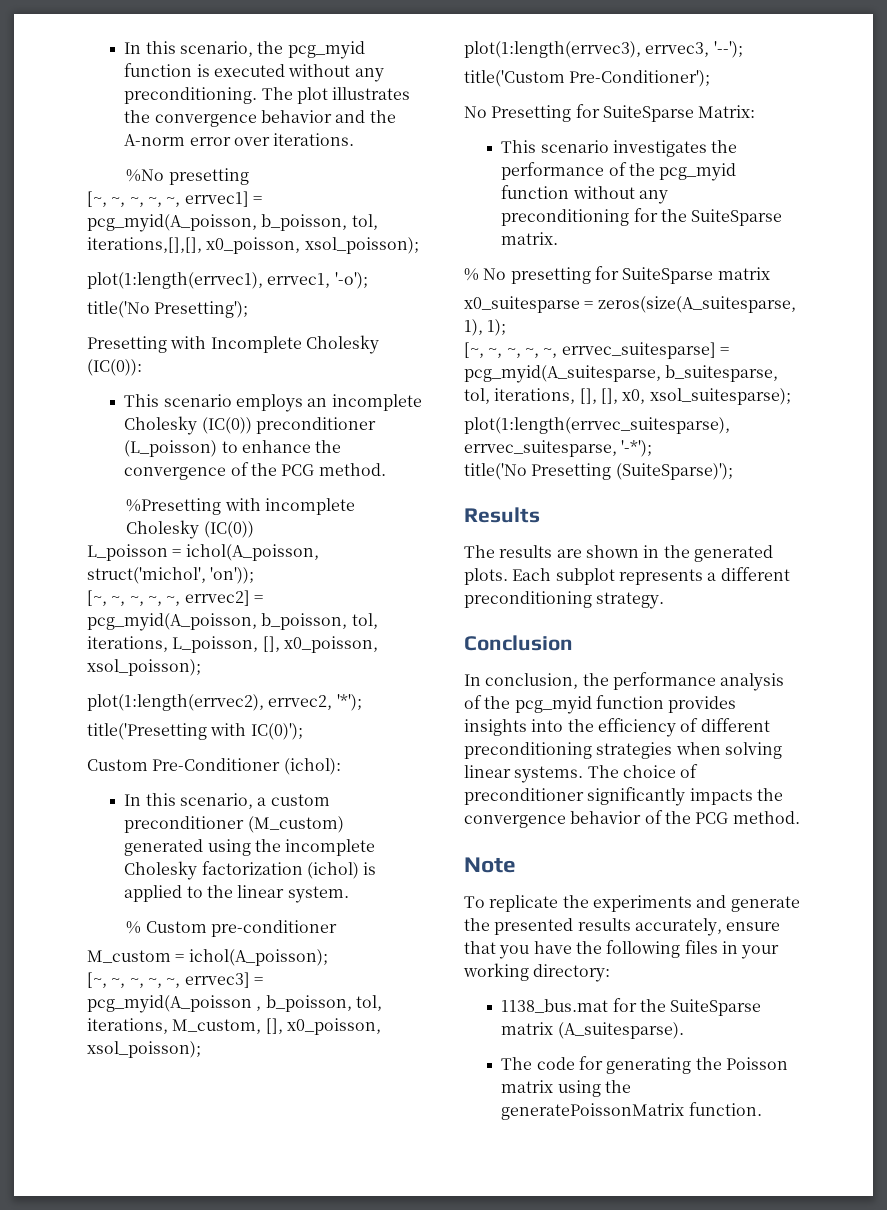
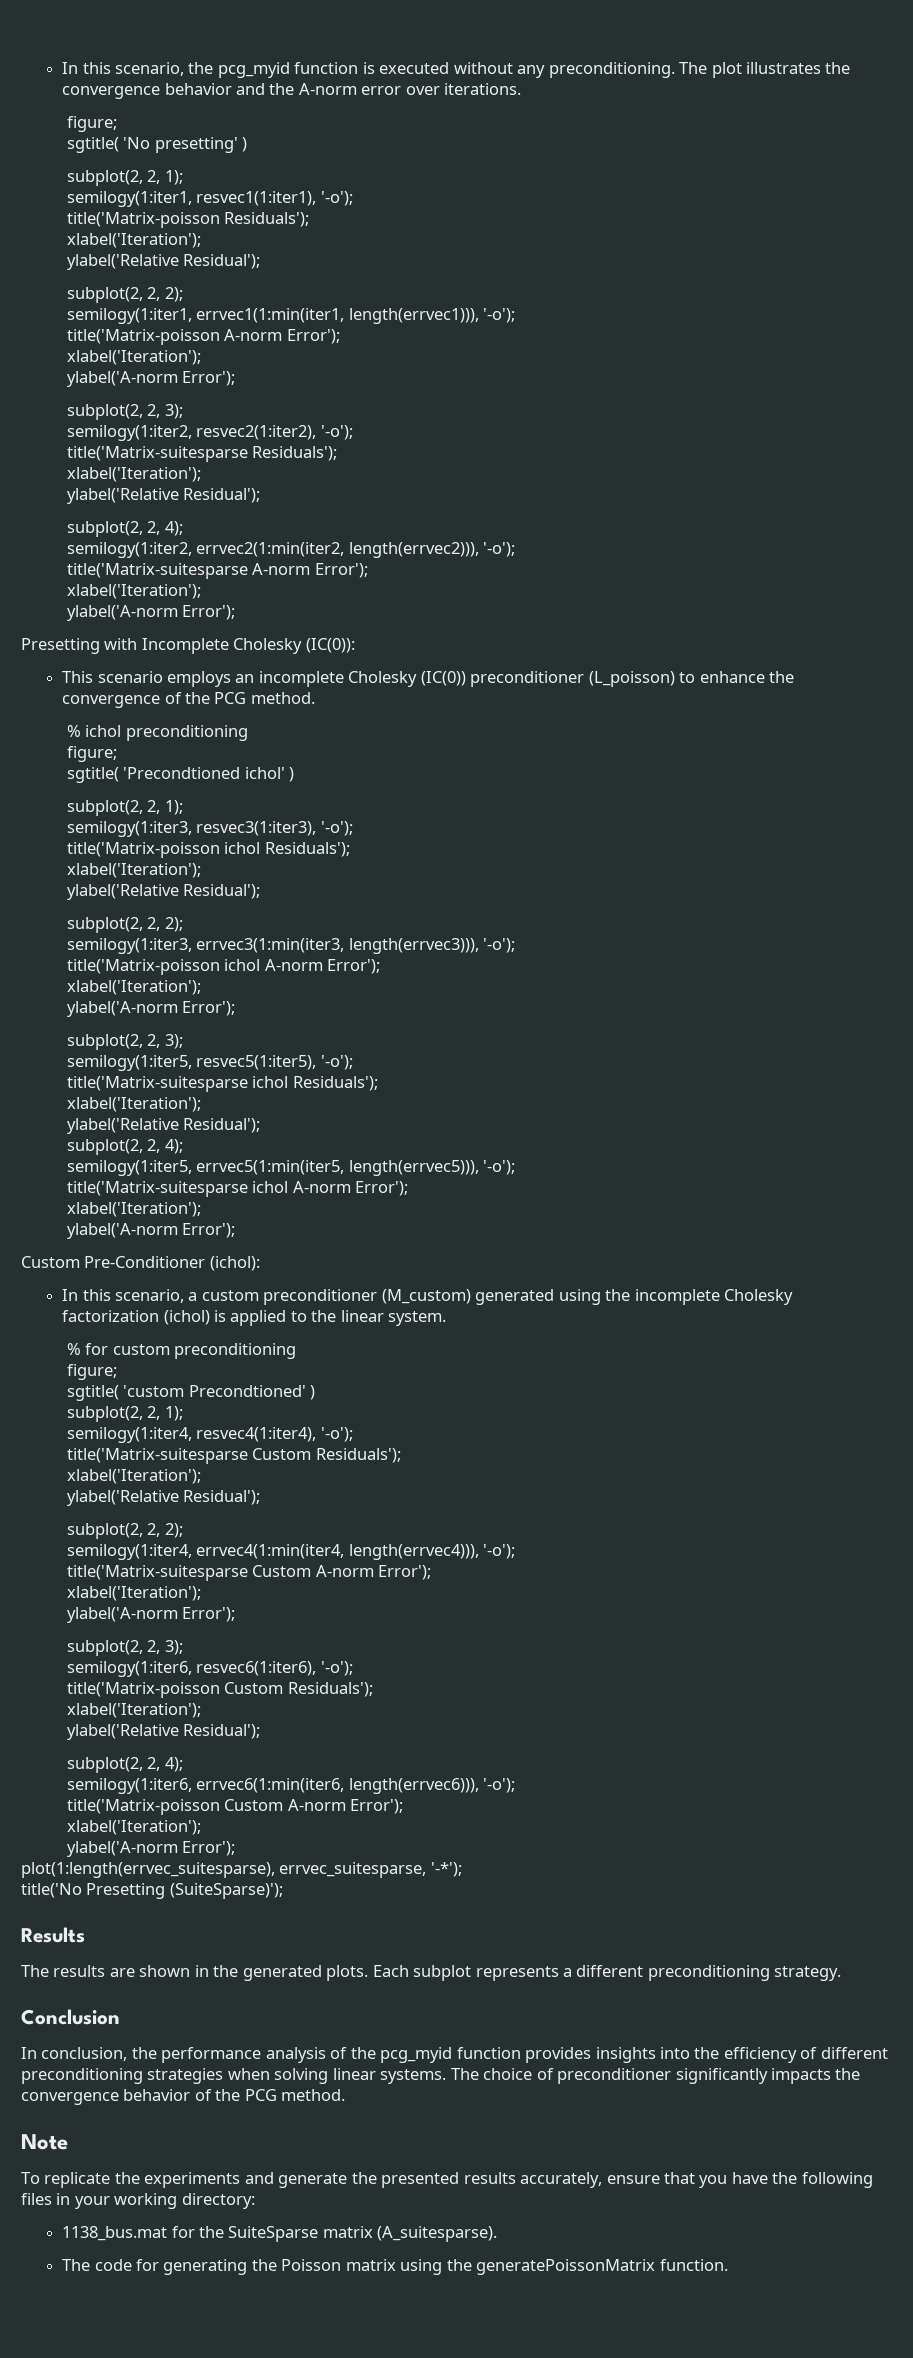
[126,168,249,185] [87,191,262,207] [87,214,378,232] [87,237,419,254] [87,272,368,289] [87,301,249,318] %No presetting // [~, ~, ~, ~, ~, errvec1] = pcg_myid(A_poisson, b_poisson, tol, iterations,[],[], x0_poisson, xsol_poisson); // plot(1:length(errvec1), errvec1, '-o'); // title('No Presetting'); -> [66,116,117,132] [66,137,248,153] [66,170,183,186] [66,191,353,207] [66,212,310,228] [66,233,201,248] [66,254,261,270] [66,287,183,303] [66,308,516,324] [66,329,340,345] [66,350,201,365] [66,371,236,387] [66,404,183,420] [66,425,353,441] [66,446,338,462] [66,467,201,482] [66,488,261,504] [66,521,183,537] [66,542,516,558] [66,563,368,579] [66,584,201,599] [66,605,236,621] figure; // sgtitle( 'No presetting' ) // subplot(2, 2, 1); // semilogy(1:iter1, resvec1(1:iter1), '-o'); // title('Matrix-poisson Residuals'); // xlabel('Iteration'); // ylabel('Relative Residual'); // subplot(2, 2, 2); // semilogy(1:iter1, errvec1(1:min(iter1, length(errvec1))), '-o'); // title('Matrix-poisson A-norm Error'); // xlabel('Iteration'); // ylabel('A-norm Error'); // subplot(2, 2, 3); // semilogy(1:iter2, resvec2(1:iter2), '-o'); // title('Matrix-suitesparse Residuals'); // xlabel('Iteration'); // ylabel('Relative Residual'); // subplot(2, 2, 4); // semilogy(1:iter2, errvec2(1:min(iter2, length(errvec2))), '-o'); // title('Matrix-suitesparse A-norm Error'); // xlabel('Iteration'); // ylabel('A-norm Error');
[126,498,356,515] [126,520,254,539] [87,544,319,561] [87,567,255,584] [87,590,263,606] [87,613,378,631] [87,636,378,653] [87,659,201,676] [87,694,362,711] [87,723,303,740] %Presetting with incomplete Cholesky (IC(0)) // L_poisson = ichol(A_poisson, struct('michol', 'on')); // [~, ~, ~, ~, ~, errvec2] = pcg_myid(A_poisson, b_poisson, tol, iterations, L_poisson, [], x0_poisson, xsol_poisson); // plot(1:length(errvec2), errvec2, '*'); // title('Presetting with IC(0)'); -> [66,725,248,741] [66,746,117,762] [66,767,295,783] [66,800,183,816] [66,821,353,837] [66,842,350,858] [66,863,201,878] [66,884,261,900] [66,917,183,933] [66,938,516,954] [66,959,381,975] [66,980,201,995] [66,1001,236,1017] [66,1034,183,1050] [66,1055,353,1071] [66,1076,378,1092] [66,1097,201,1112] [66,1118,261,1134] [66,1139,183,1155] [66,1160,516,1176] [66,1181,409,1197] [66,1202,201,1217] [66,1223,236,1239] % ichol preconditioning // figure; // sgtitle( 'Precondtioned ichol' ) // subplot(2, 2, 1); // semilogy(1:iter3, resvec3(1:iter3), '-o'); // title('Matrix-poisson ichol Residuals'); // xlabel('Iteration'); // ylabel('Relative Residual'); // subplot(2, 2, 2); // semilogy(1:iter3, errvec3(1:min(iter3, length(errvec3))), '-o'); // title('Matrix-poisson ichol A-norm Error'); // xlabel('Iteration'); // ylabel('A-norm Error'); // subplot(2, 2, 3); // semilogy(1:iter5, resvec5(1:iter5), '-o'); // title('Matrix-suitesparse ichol Residuals'); // xlabel('Iteration'); // ylabel('Relative Residual'); // subplot(2, 2, 4); // semilogy(1:iter5, errvec5(1:min(iter5, length(errvec5))), '-o'); // title('Matrix-suitesparse ichol A-norm Error'); // xlabel('Iteration'); // ylabel('A-norm Error');
[145,920,338,937] [87,949,328,966] [87,972,263,988] [87,995,382,1013] [87,1018,381,1035] [87,1041,201,1058] [464,41,743,58] [464,70,711,87] [464,104,756,122] [501,140,738,157] [501,162,737,181] [501,185,668,204] [501,208,783,226] [501,232,559,245] [464,266,770,284] [464,296,796,313] [464,319,507,336] [464,342,729,359] [464,365,779,383] [464,388,791,405] Custom pre-conditioner // M_custom = ichol(A_poisson); // [~, ~, ~, ~, ~, errvec3] = pcg_myid(A_poisson , b_poisson, tol, iterations, M_custom, [], x0_poisson, xsol_poisson); // plot(1:length(errvec3), errvec3, '--'); // title('Custom Pre-Conditioner'); // No Presetting for SuiteSparse Matrix: // This scenario investigates the performance of the pcg_myid function without any preconditioning for the SuiteSparse matrix. // % No presetting for SuiteSparse matrix // x0_suitesparse = zeros(size(A_suitesparse, 1), 1); // [~, ~, ~, ~, ~, errvec_suitesparse] = pcg_myid(A_suitesparse, b_suitesparse, tol, iterations, [], [], x0, xsol_suitesparse); -> [85,1343,297,1359] [66,1364,117,1380] [66,1385,316,1401] [66,1406,183,1422] [66,1427,353,1443] [66,1448,401,1464] [66,1469,201,1484] [66,1490,261,1506] [66,1523,183,1539] [66,1544,516,1560] [66,1565,432,1581] [66,1586,201,1601] [66,1607,236,1623] [66,1640,183,1656] [66,1661,353,1677] [66,1682,373,1698] [66,1703,201,1718] [66,1724,261,1740] [66,1757,183,1773] [66,1778,516,1794] [66,1799,404,1815] [66,1820,201,1835] [66,1841,236,1857] for custom preconditioning // figure; // sgtitle( 'custom Precondtioned' ) // subplot(2, 2, 1); // semilogy(1:iter4, resvec4(1:iter4), '-o'); // title('Matrix-suitesparse Custom Residuals'); // xlabel('Iteration'); // ylabel('Relative Residual'); // subplot(2, 2, 2); // semilogy(1:iter4, errvec4(1:min(iter4, length(errvec4))), '-o'); // title('Matrix-suitesparse Custom A-norm Error'); // xlabel('Iteration'); // ylabel('A-norm Error'); // subplot(2, 2, 3); // semilogy(1:iter6, resvec6(1:iter6), '-o'); // title('Matrix-poisson Custom Residuals'); // xlabel('Iteration'); // ylabel('Relative Residual'); // subplot(2, 2, 4); // semilogy(1:iter6, errvec6(1:min(iter6, length(errvec6))), '-o'); // title('Matrix-poisson Custom A-norm Error'); // xlabel('Iteration'); // ylabel('A-norm Error');

